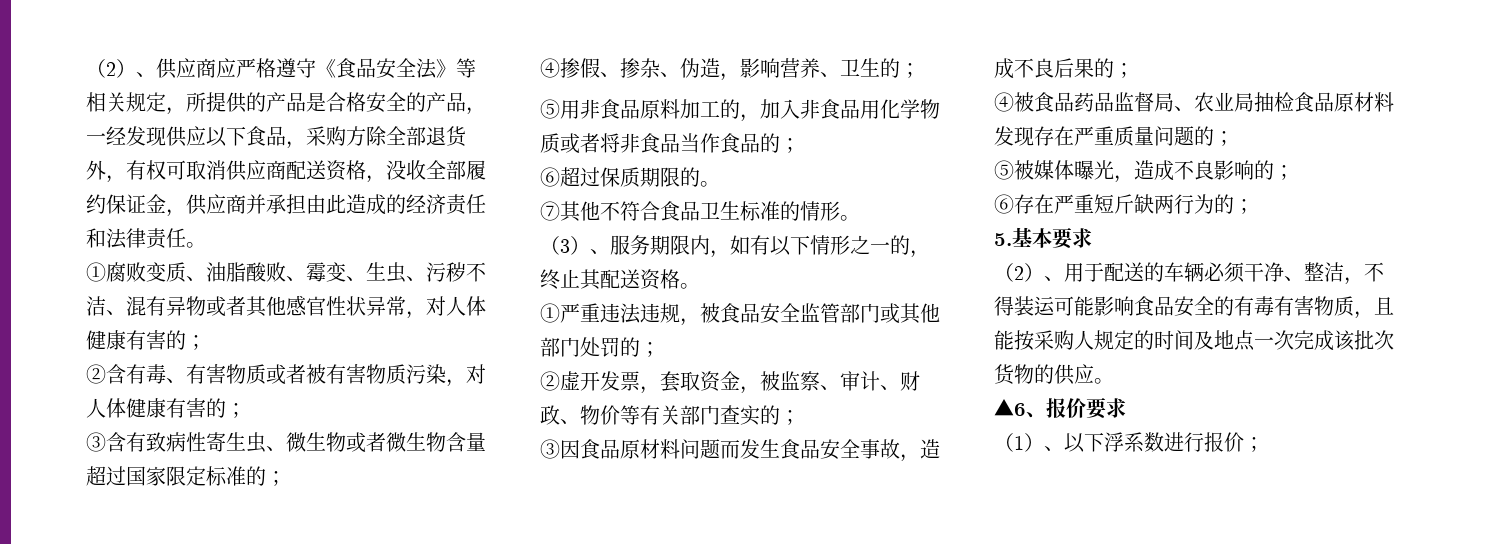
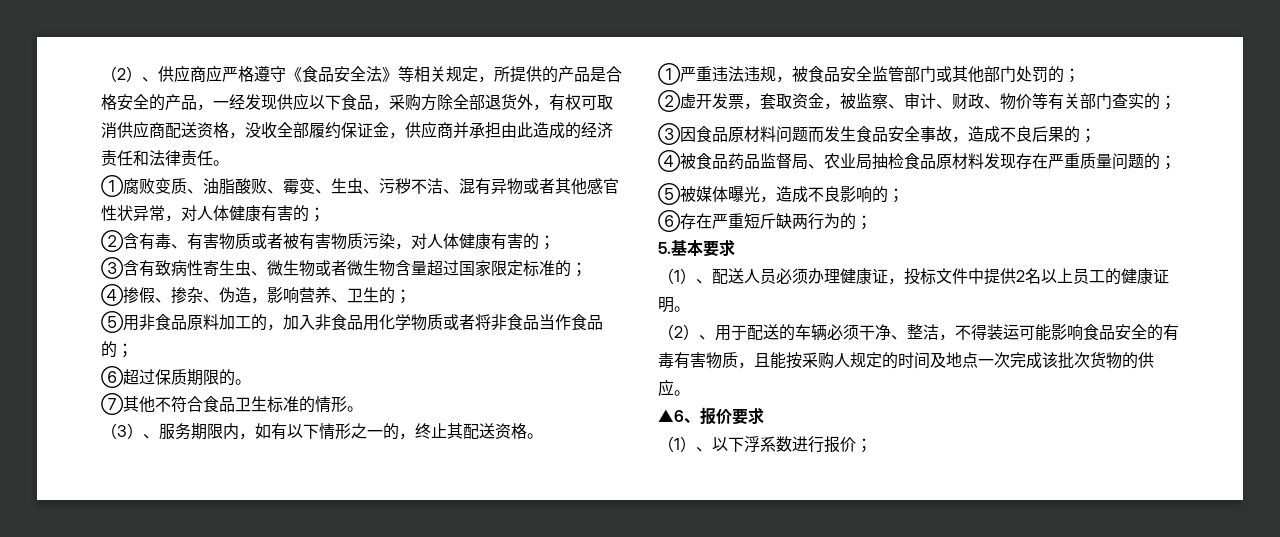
(1092, 238) none -> [658,268,1169,285] [658,297,690,313] // （1）、配送人员必须办理健康证，投标文件中提供2名以上员工的健康证明。

